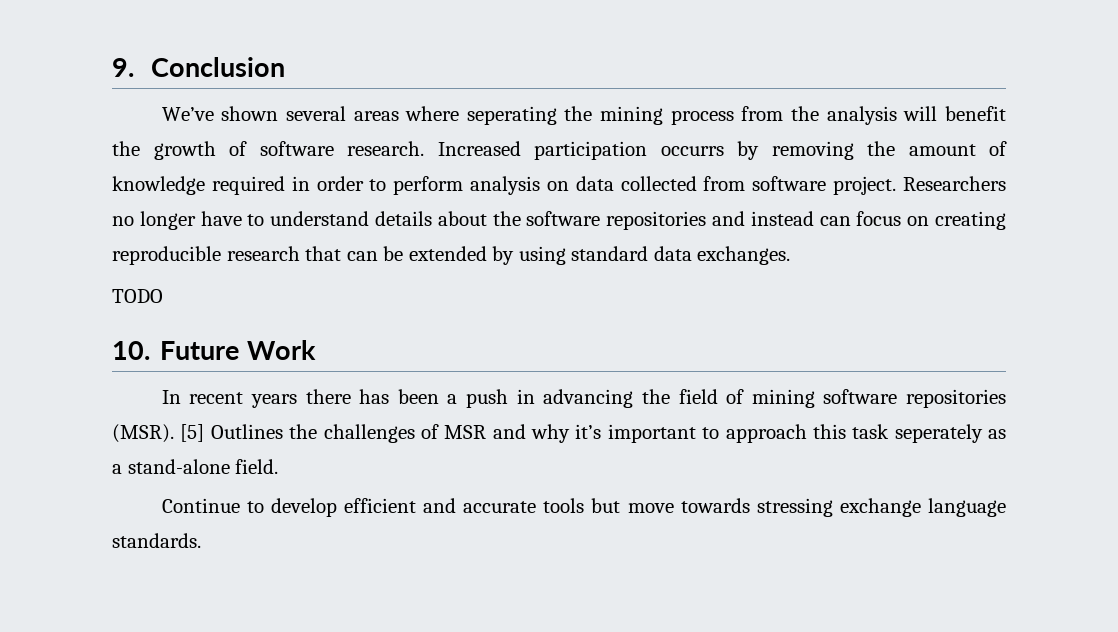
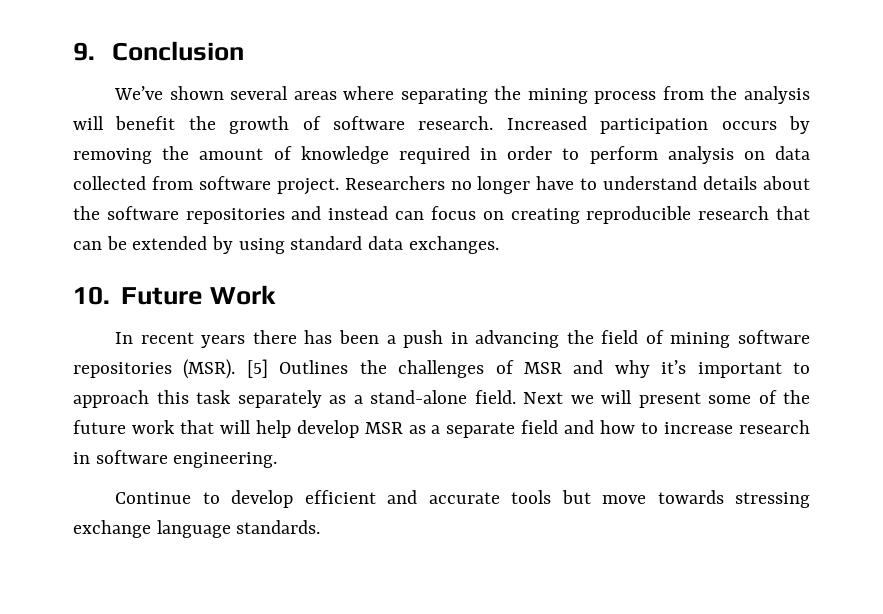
[466,106,557,125] seperating -> [400,88,488,104] separating
[660,146,724,156] occurrs -> [721,121,777,130] occurs
[112,289,163,303] // TODO -> (499, 245) none
[894,424,983,443] seperately -> [237,390,322,408] separately
(279, 466) none -> [523,390,810,408] [73,420,810,438] [73,450,278,468] Next we will present some of the future work that will help develop MSR as a separate field and how to increase research in software engineering.

